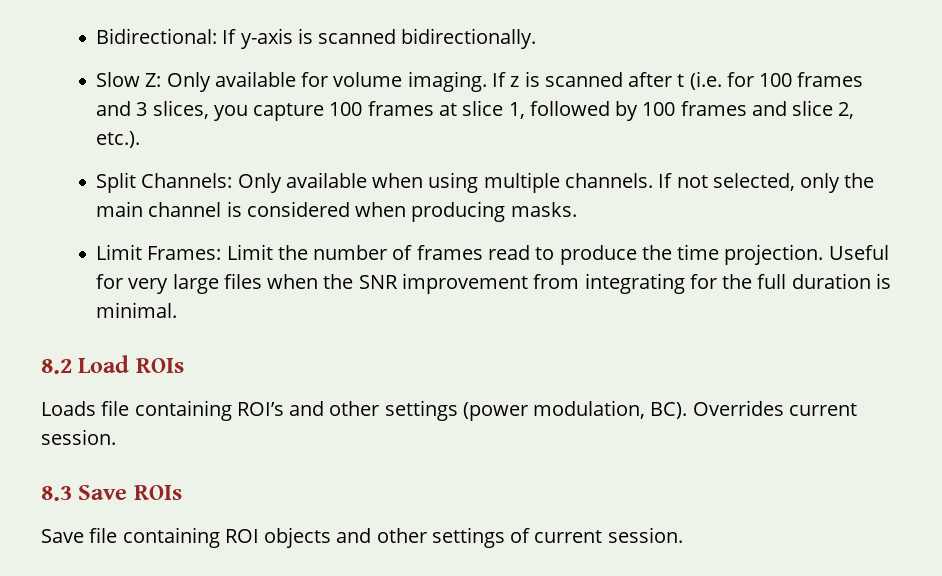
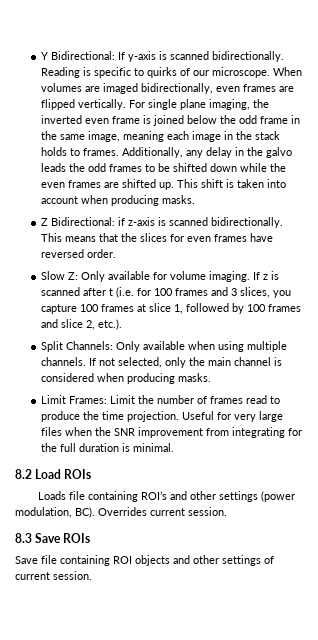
(96, 36) none -> [41,52,49,60] Y
(537, 38) none -> [41,67,303,78] [41,83,295,94] [41,99,270,110] [41,115,301,126] [41,131,281,142] [41,147,293,158] [41,163,287,172] [41,179,287,190] [41,195,196,206] [41,217,284,228] [41,233,274,242] [41,249,117,258] Reading is specific to quirks of our microscope. When volumes are imaged bidirectionally, even frames are flipped vertically. For single plane imaging, the inverted even frame is joined below the odd frame in the same image, meaning each image in the stack holds to frames. Additionally, any delay in the galvo leads the odd frames to be shifted down while the even frames are shifted up. This shift is taken into account when producing masks. // Z Bidirectional: if z-axis is scanned bidirectionally. This means that the slices for even frames have reversed order.

